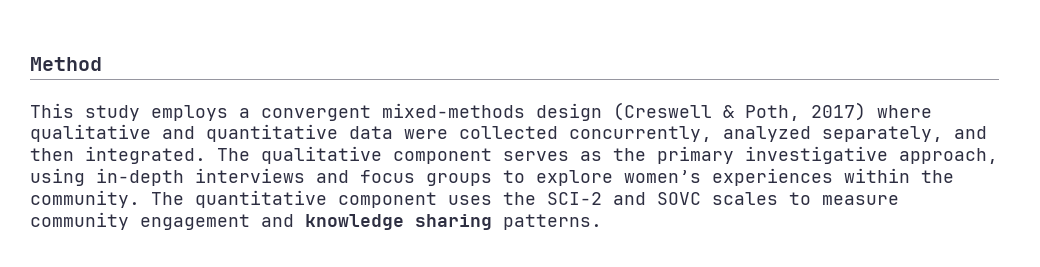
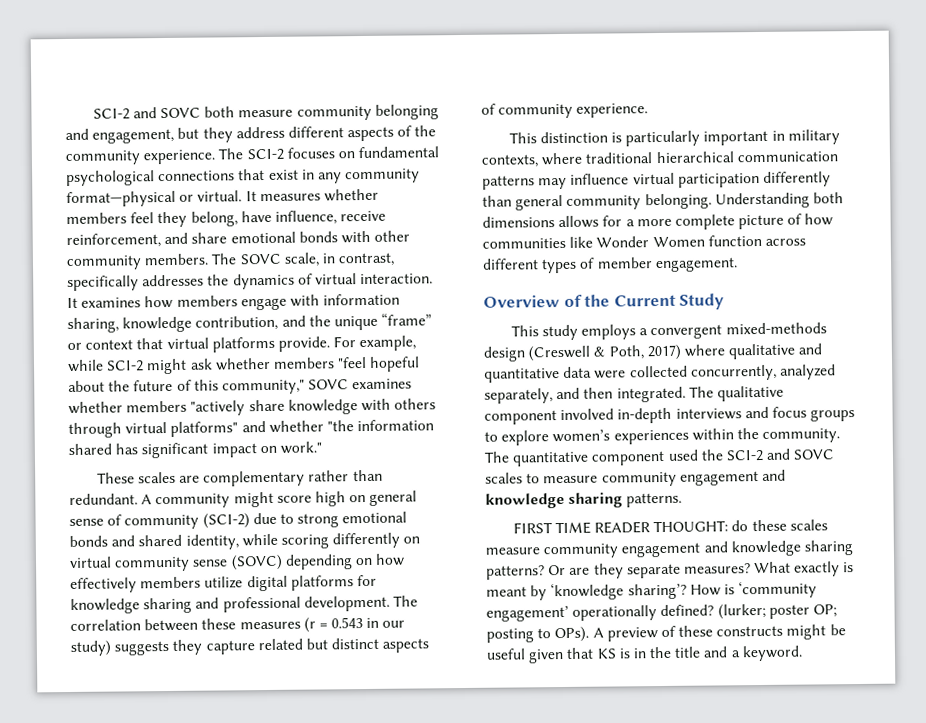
[30,57,102,71] Method -> [92,104,439,121] [65,125,437,144] [65,146,440,166] [66,168,421,187] [66,188,379,208] [66,210,387,228] [66,230,411,249] [66,252,396,271] [67,273,434,292] [67,293,401,311] [67,312,433,334] [67,335,417,353] [67,356,421,375] [68,378,413,395] [68,398,437,416] [68,419,435,438] [68,441,322,459] [96,469,383,487] [69,490,418,509] [69,511,408,530] [69,532,421,550] [69,553,406,572] [70,574,377,593] [70,595,418,614] [70,617,406,633] [70,637,430,656] [481,103,649,119] [508,129,840,147] [481,151,838,168] [482,171,831,190] [482,192,844,211] [482,213,834,230] [482,234,806,249] [482,257,738,274] [483,293,725,310] SCI-2 and SOVC both measure community belonging and engagement, but they address different aspects of the community experience. The SCI-2 focuses on fundamental psychological connections that exist in any community format—physical or virtual. It measures whether members feel they belong, have influence, receive reinforcement, and share emotional bonds with other community members. The SOVC scale, in contrast, specifically addresses the dynamics of virtual interaction. It examines how members engage with information sharing, knowledge contribution, and the unique “frame” or context that virtual platforms provide. For example, while SCI-2 might ask whether members "feel hopeful about the future of this community," SOVC examines whether members "actively share knowledge with others through virtual platforms" and whether "the information shared has significant impact on work." // These scales are complementary rather than redundant. A community might score high on general sense of community (SCI-2) due to strong emotional bonds and shared identity, while scoring differently on virtual community sense (SOVC) depending on how effectively members utilize digital platforms for knowledge sharing and professional development. The correlation between these measures (r = 0.543 in our study) suggests they capture related but distinct aspects of community experience. // This distinction is particularly important in military contexts, where traditional hierarchical communication patterns may influence virtual participation differently than general community belonging. Understanding both dimensions allows for a more complete picture of how communities like Wonder Women function across different types of member engagement. // Overview of the Current Study
[503,146,998,164] [30,168,85,186] serves as the primary investigative approach, using -> [560,408,615,421] involved
[448,195,492,205] uses -> [667,449,699,461] used
(602, 222) none -> [512,519,828,535] [485,540,853,559] [486,561,855,580] [486,580,818,601] [486,603,837,622] [486,624,846,643] [486,645,803,664] // FIRST TIME READER THOUGHT: do these scales measure community engagement and knowledge sharing patterns? Or are they separate measures? What exactly is meant by ‘knowledge sharing’? How is ‘community engagement’ operationally defined? (lurker; poster OP; posting to OPs). A preview of these constructs might be useful given that KS is in the title and a keyword.

